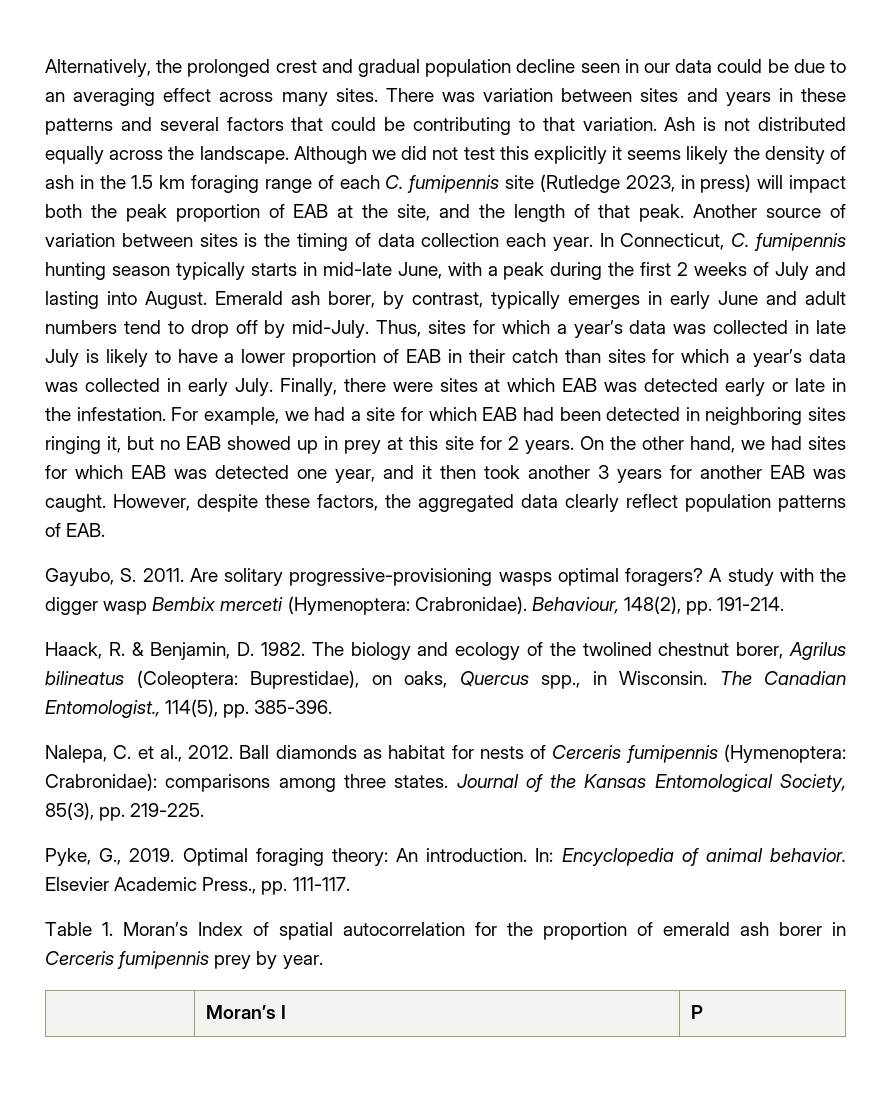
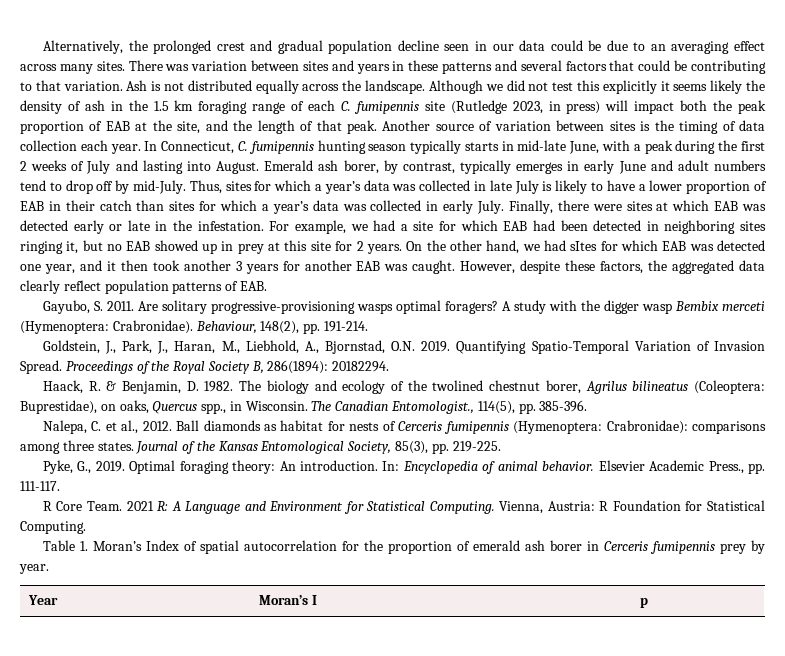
[807,436,846,450] sites -> [570,241,598,251] sItes
(785, 604) none -> [42,340,765,354] [20,360,390,374] // Goldstein, J., Park, J., Haran, M., Liebhold, A., Bjornstad, O.N. 2019. Quantifying Spatio-Temporal Variation of Invasion Spread. Proceedings of the Royal Society B, 286(1894): 20182294.
(350, 884) none -> [42,500,765,514] [20,521,86,534] // R Core Team. 2021 R: A Language and Environment for Statistical Computing. Vienna, Austria: R Foundation for Statistical Computing.
(323, 962) none -> [28,595,59,605] Year
[690,1005,703,1019] P -> [640,598,649,608] p

